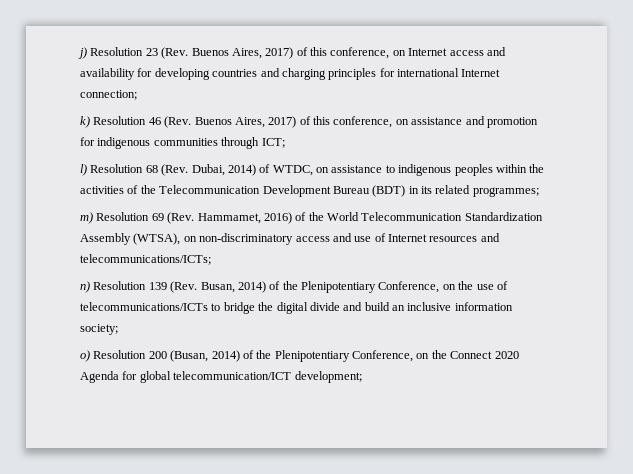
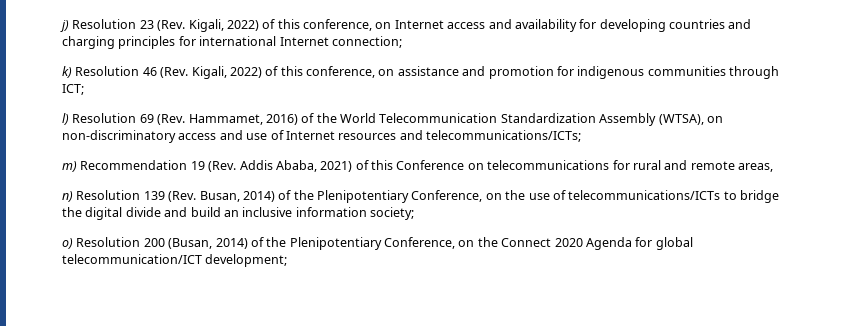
[191,47,294,59] Buenos Aires, 2017) -> [188,19,259,32] Kigali, 2022)
[194,116,297,128] Buenos Aires, 2017) -> [191,66,262,79] Kigali, 2022)
[145,164,545,176] [80,185,539,197] [80,212,150,224] 68 (Rev. Dubai, 2014) of WTDC, on assistance to indigenous peoples within the activities of the Telecommunication Development Bureau (BDT) in its related programmes; // m) Resolution -> (137, 118) none
(211, 259) none -> [62,160,773,172] // m) Recommendation 19 (Rev. Addis Ababa, 2021) of this Conference on telecommunications for rural and remote areas,

